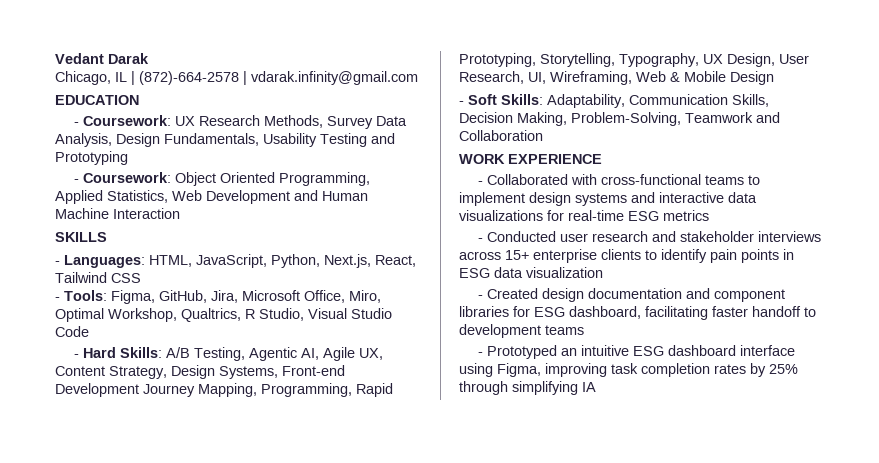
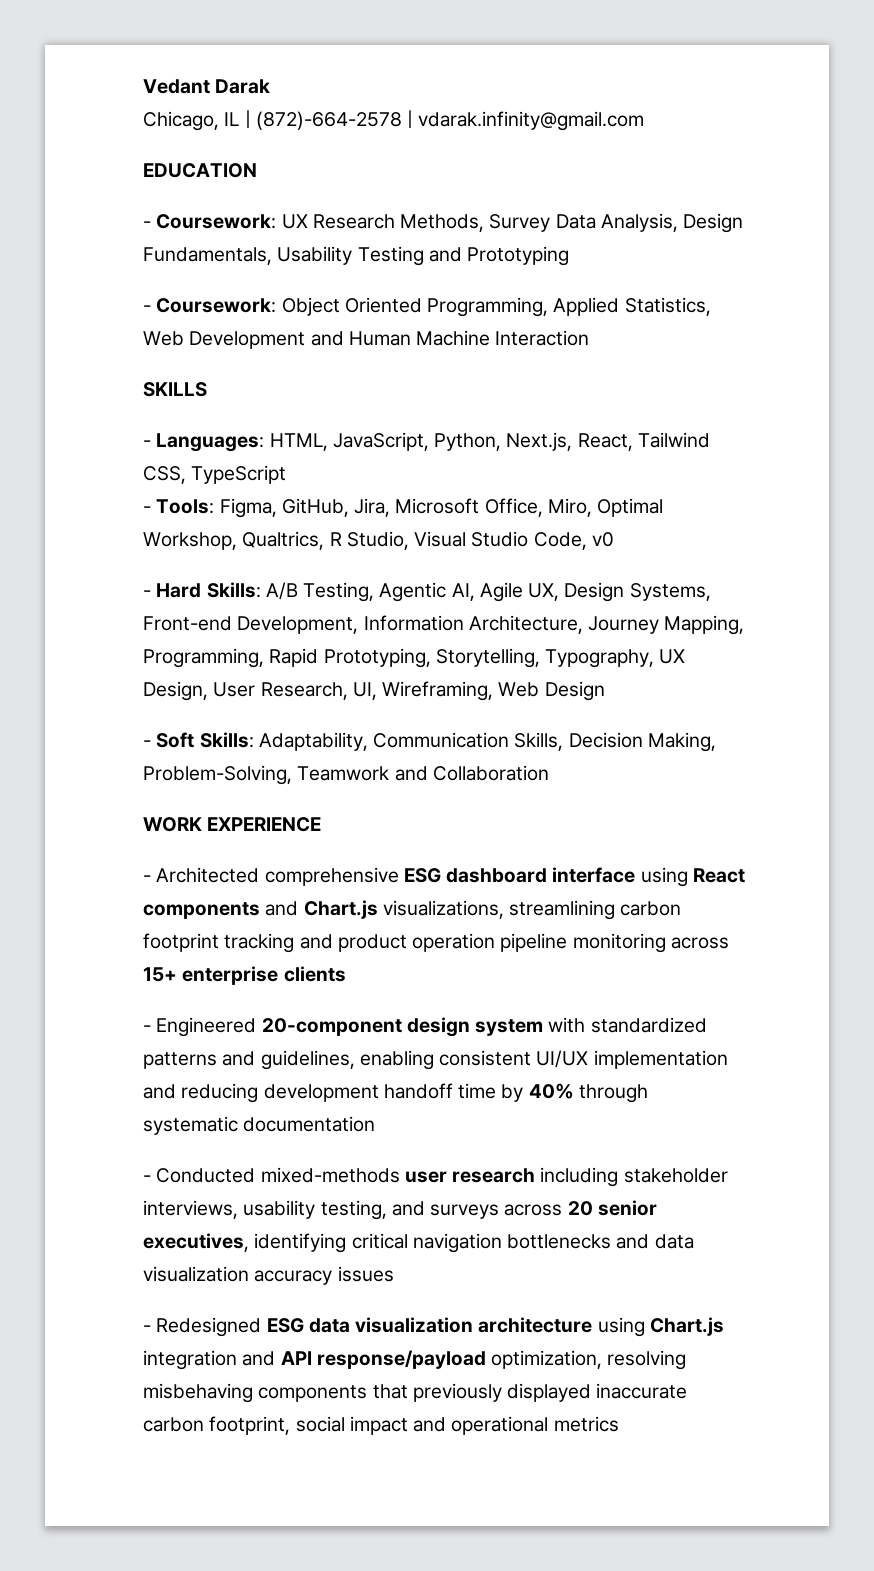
[111,273,141,283] CSS -> [143,465,287,484] CSS, TypeScript
[55,326,89,337] Code -> [533,532,614,550] Code, v0
[55,366,167,379] Content Strategy, -> (560, 592) none
[55,383,139,397] Development -> [237,615,583,634] Development, Information Architecture,
[670,71,726,82] & Mobile -> (540, 689) none
[487,174,761,185] [459,192,757,206] [459,210,709,221] [478,231,822,242] [459,249,794,263] [459,267,603,278] [478,288,786,302] [459,306,816,320] [459,324,584,338] [478,345,796,359] [459,363,798,377] [459,381,596,395] Collaborated with cross-functional teams to implement design systems and interactive data visualizations for real-time ESG metrics // - Conducted user research and stakeholder interviews across 15+ enterprise clients to identify pain points in ESG data visualization // - Created design documentation and component libraries for ESG dashboard, facilitating faster handoff to development teams // - Prototyped an intuitive ESG dashboard interface using Figma, improving task completion rates by 25% through simplifying IA -> [156,867,745,887] [143,900,682,920] [143,933,729,953] [143,966,346,985] [143,1017,707,1037] [143,1050,728,1070] [143,1083,648,1103] [143,1116,376,1135] [143,1167,728,1187] [143,1200,657,1220] [143,1233,694,1253] [143,1266,394,1285] [143,1317,724,1337] [143,1350,687,1370] [143,1383,688,1403] [143,1416,619,1435] Architected comprehensive ESG dashboard interface using React components and Chart.js visualizations, streamlining carbon footprint tracking and product operation pipeline monitoring across 15+ enterprise clients // - Engineered 20-component design system with standardized patterns and guidelines, enabling consistent UI/UX implementation and reducing development handoff time by 40% through systematic documentation // - Conducted mixed-methods user research including stakeholder interviews, usability testing, and surveys across 20 senior executives, identifying critical navigation bottlenecks and data visualization accuracy issues // - Redesigned ESG data visualization architecture using Chart.js integration and API response/payload optimization, resolving misbehaving components that previously displayed inaccurate carbon footprint, social impact and operational metrics

